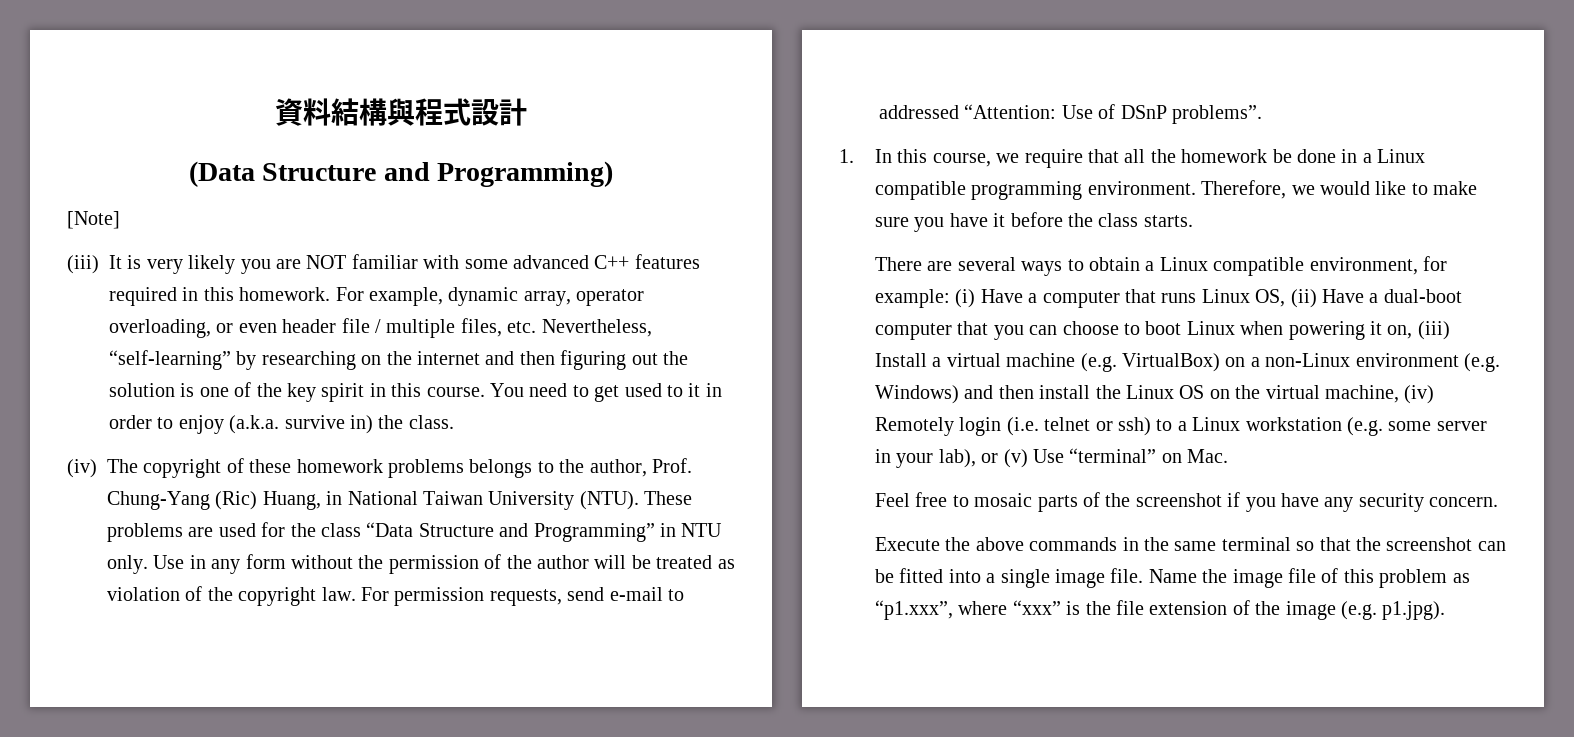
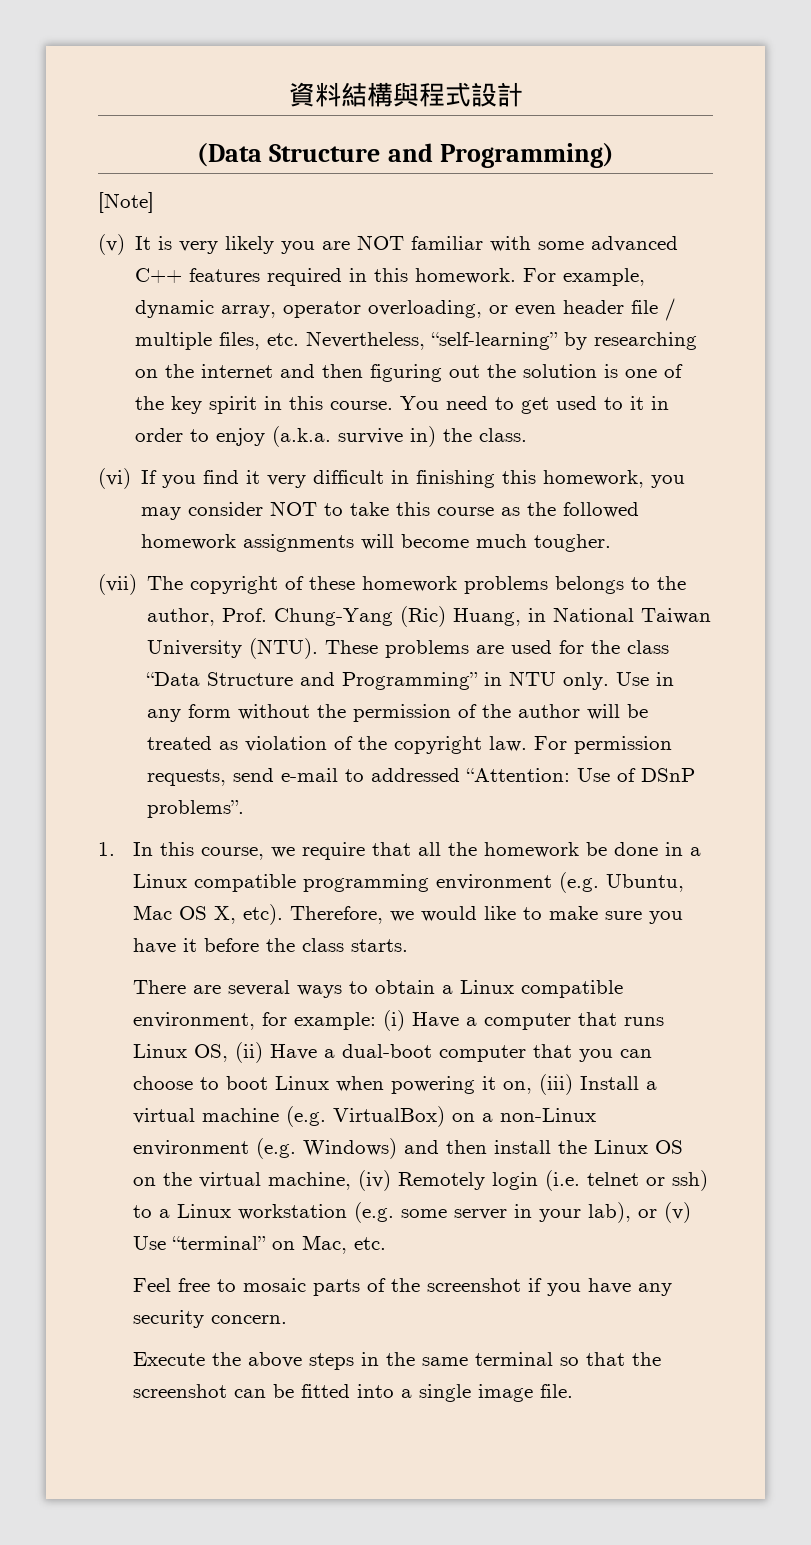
[67,255,99,274] (iii) -> [98,234,125,255] (v)
[67,459,97,478] (iv) -> [98,468,686,489] [141,501,640,520] [141,534,612,552] [98,574,137,595] (vi) If you find it very difficult in finishing this homework, you may consider NOT to take this course as the followed homework assignments will become much tougher. // (vii)
[1087,181,1196,195] environment. -> [436,872,685,893] [133,904,284,925] environment (e.g. Ubuntu, Mac OS X, etc).
[1187,449,1229,463] Mac. -> [302,1235,387,1254] Mac, etc.
[1029,537,1118,551] commands -> [309,1353,355,1370] steps
[1148,568,1470,588] [875,600,1446,620] Name the image file of this problem as “p1.xxx”, where “xxx” is the file extension of the image (e.g. p1.jpg). -> (574, 1391) none

